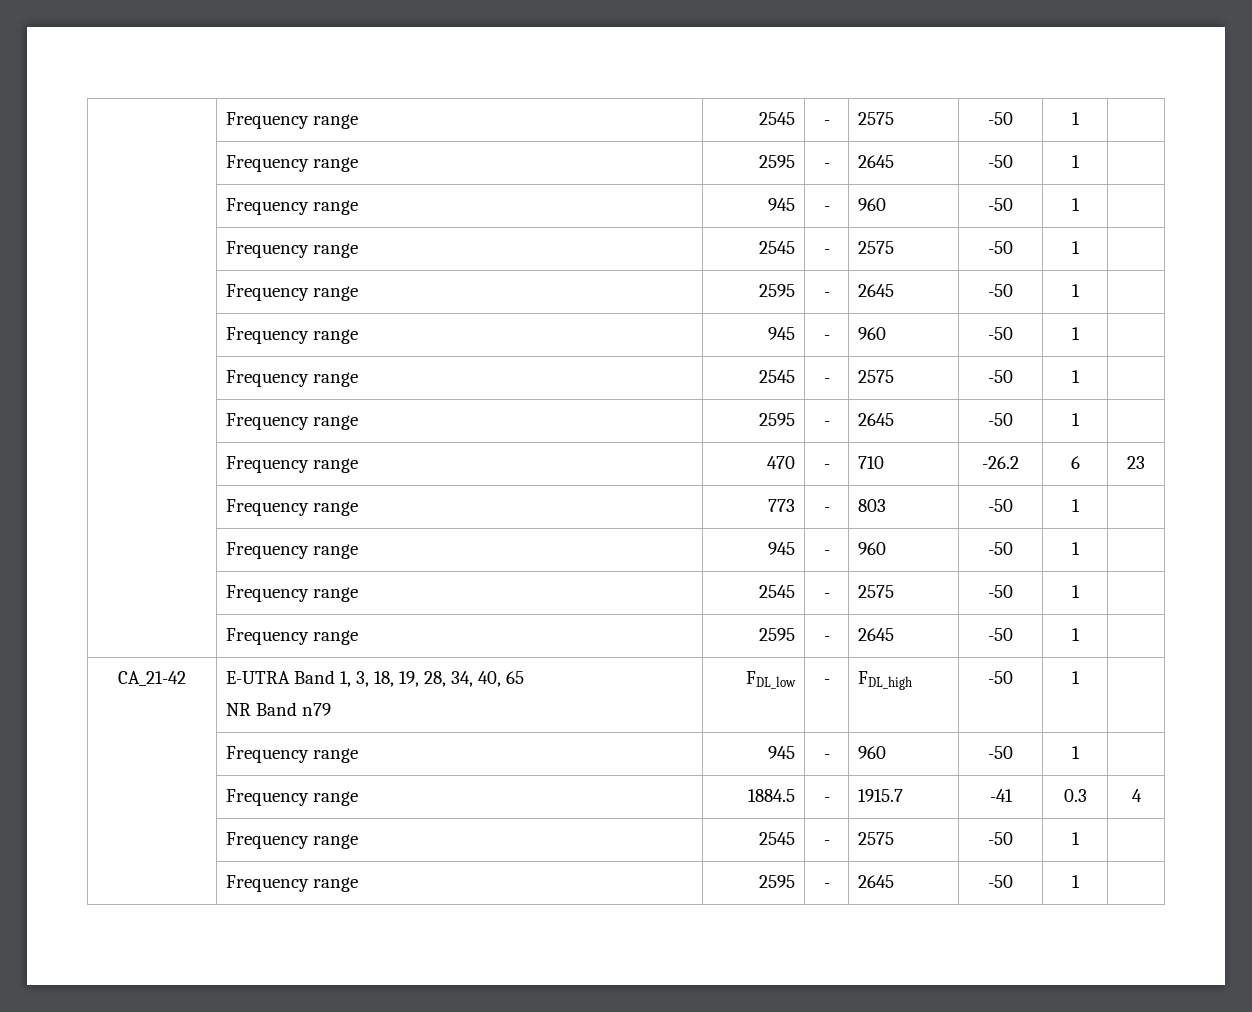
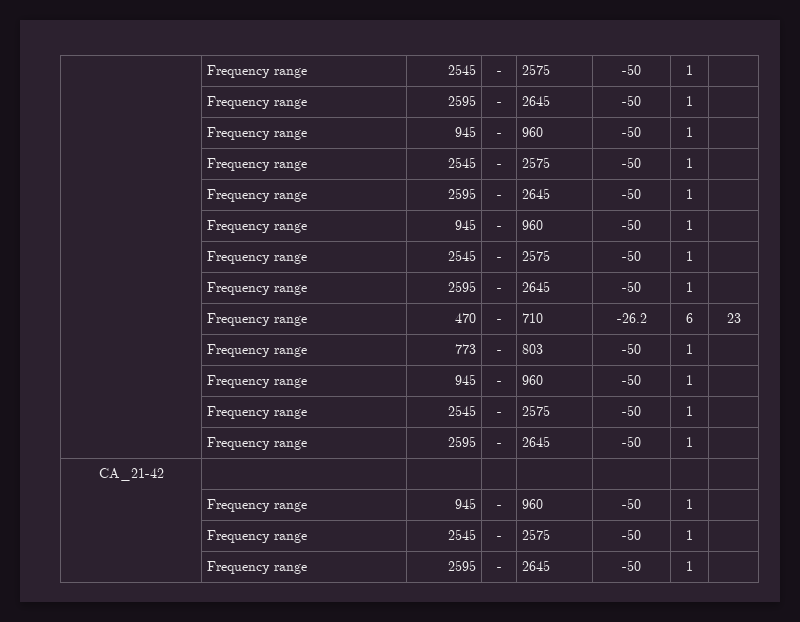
[226,670,524,687] [226,702,331,716] [745,671,796,689] [823,679,830,684] [858,671,913,690] [988,671,1013,684] [1071,671,1080,684] [226,746,358,763] [767,746,795,759] [823,754,830,759] [858,746,887,759] [988,746,1013,759] [1071,746,1080,759] [226,789,358,806] [747,789,795,802] [823,797,830,802] [858,789,904,802] [989,789,1013,802] [1063,789,1087,802] [1131,789,1142,802] E-UTRA Band 1, 3, 18, 19, 28, 34, 40, 65 // NR Band n79 | FDL_low | - | FDL_high | -50 | 1 | // | Frequency range | 945 | - | 960 | -50 | 1 | // | Frequency range | 1884.5 | - | 1915.7 | -41 | 0.3 | 4 -> [207,499,308,512] [454,498,476,509] [496,505,502,509] [522,499,544,509] [622,498,641,509] [686,499,693,509] | | | | | | // | Frequency range | 945 | - | 960 | -50 | 1 |

